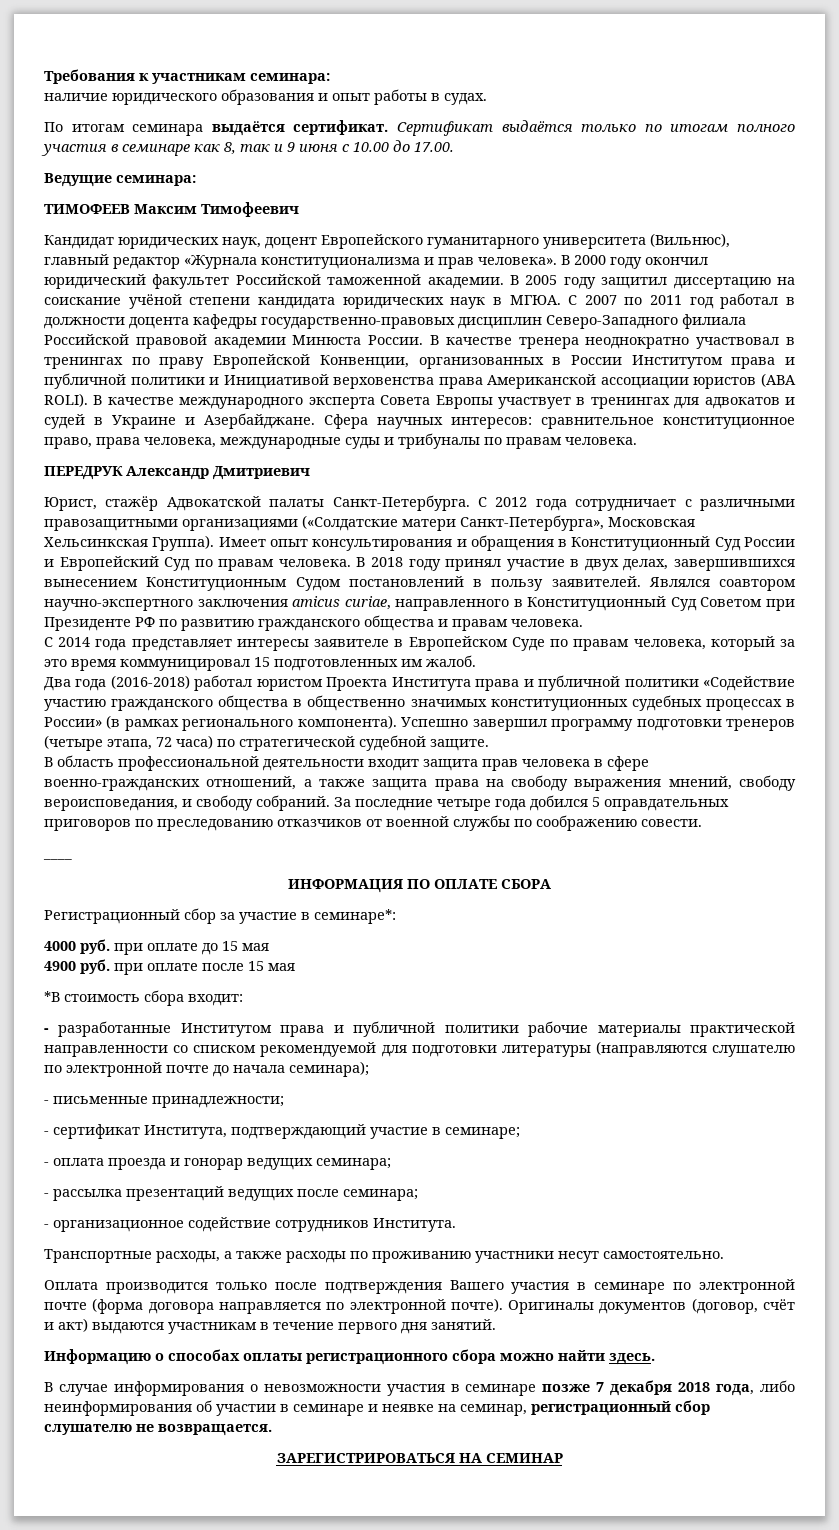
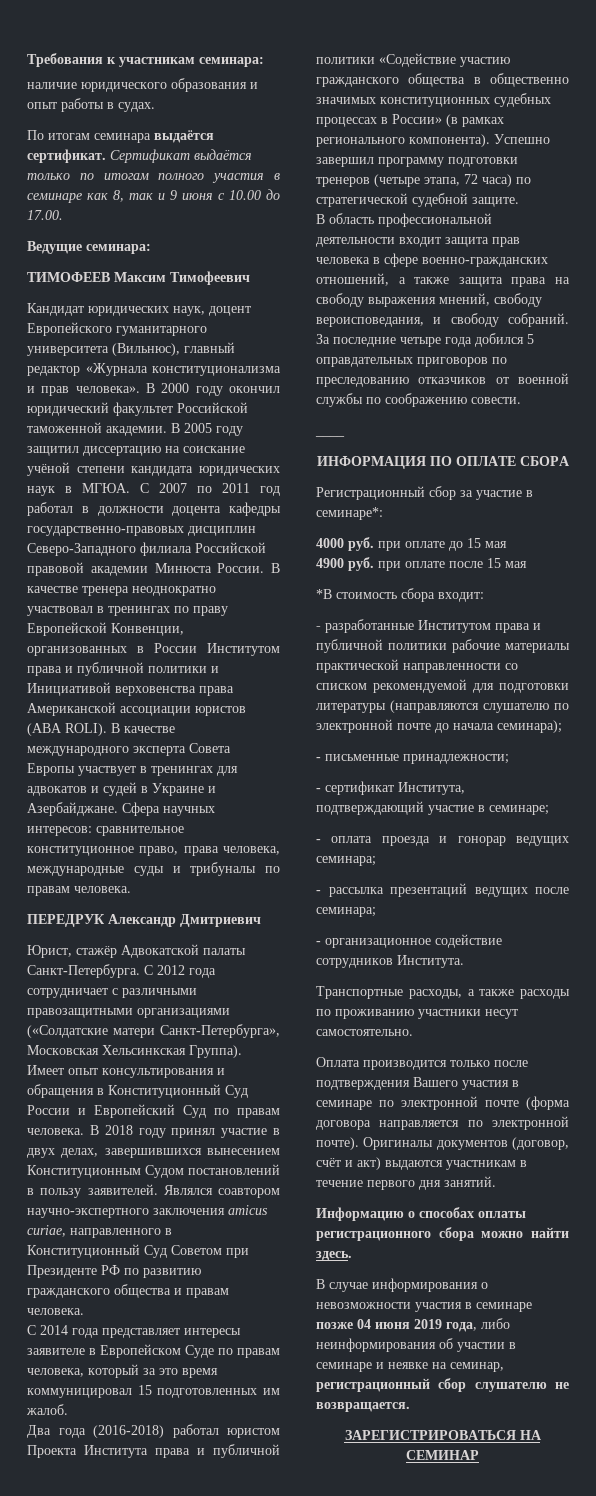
[596,1380,711,1396] 7 декабря 2018 -> [357,1319,442,1329] 04 июня 2019

